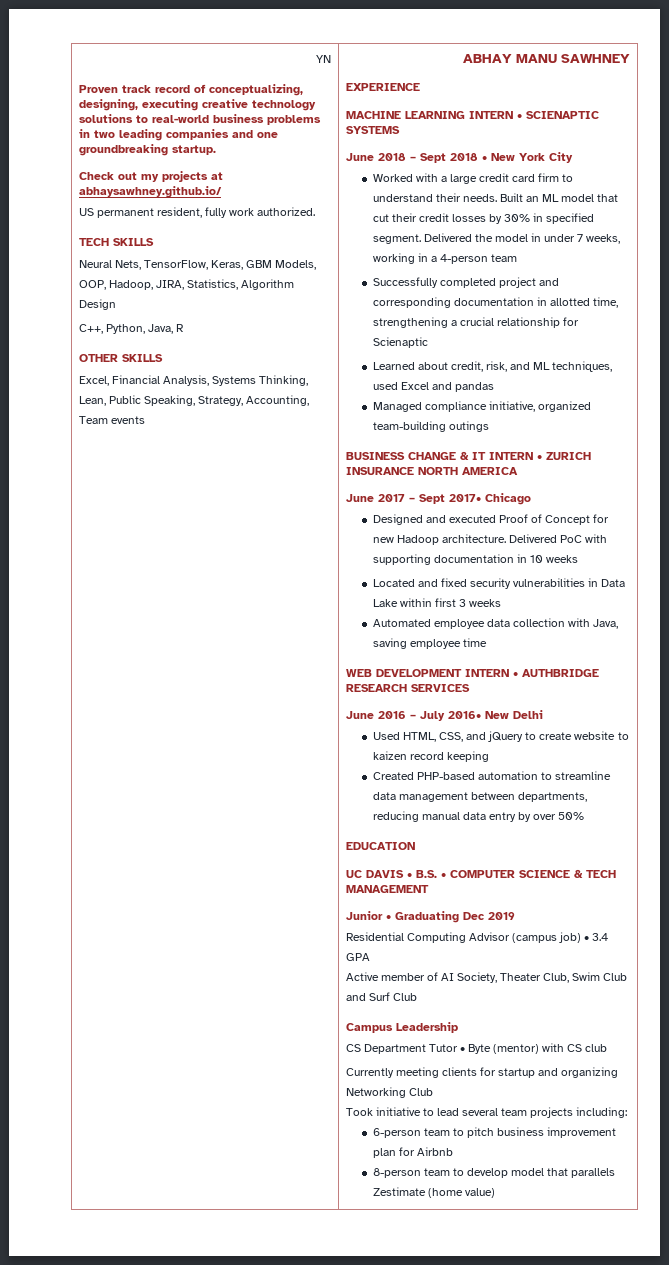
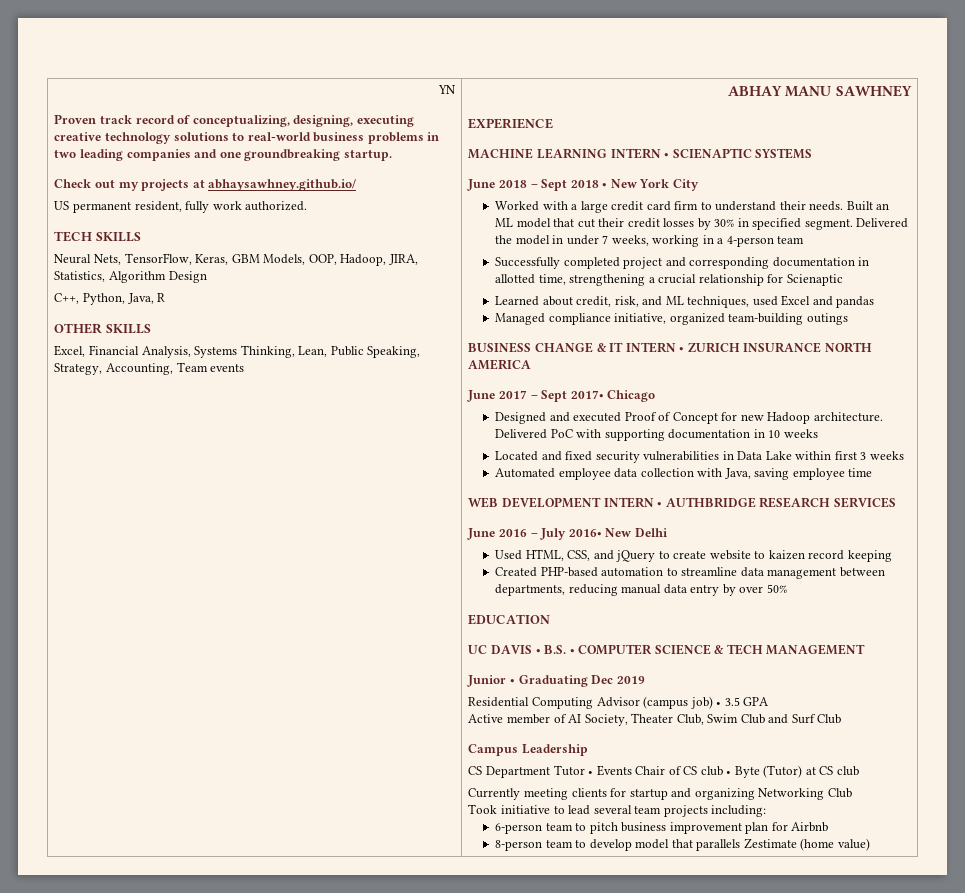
[592,933,609,941] 3.4 -> [724,697,740,706] 3.5
[467,1043,565,1054] Byte (mentor) with -> [596,765,816,778] Events Chair of CS club • Byte (Tutor) at

